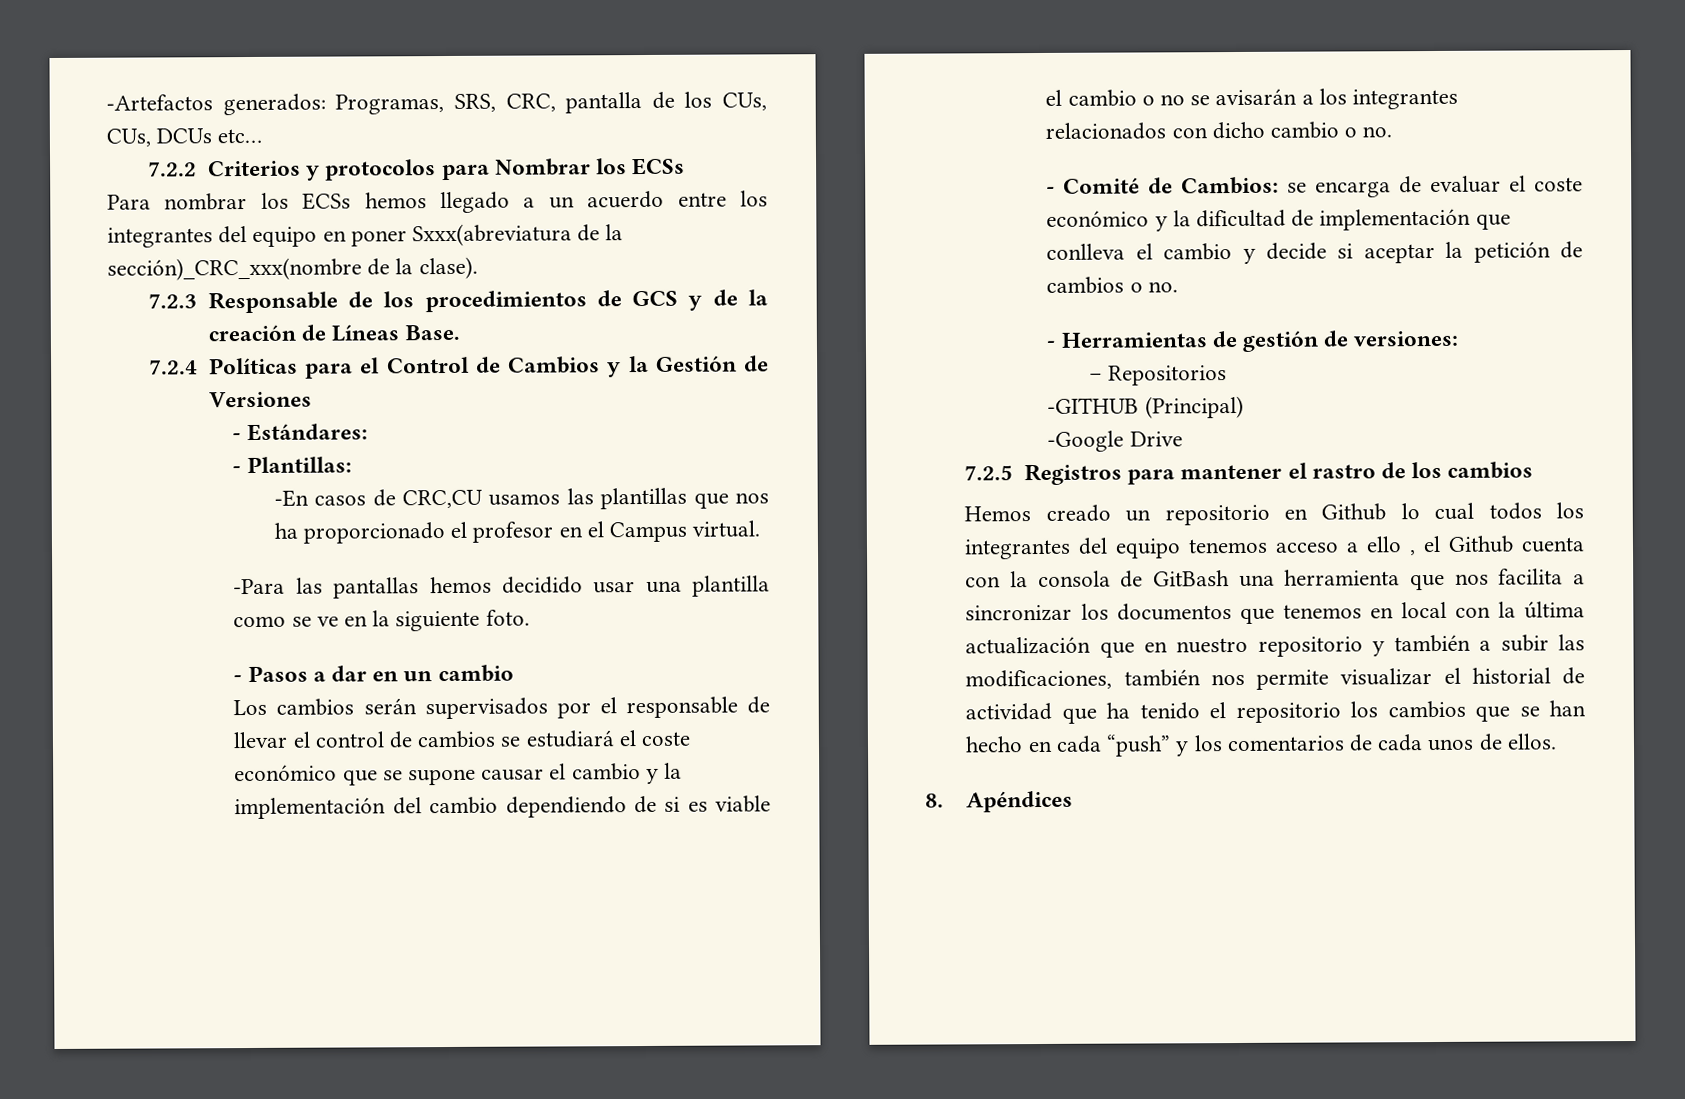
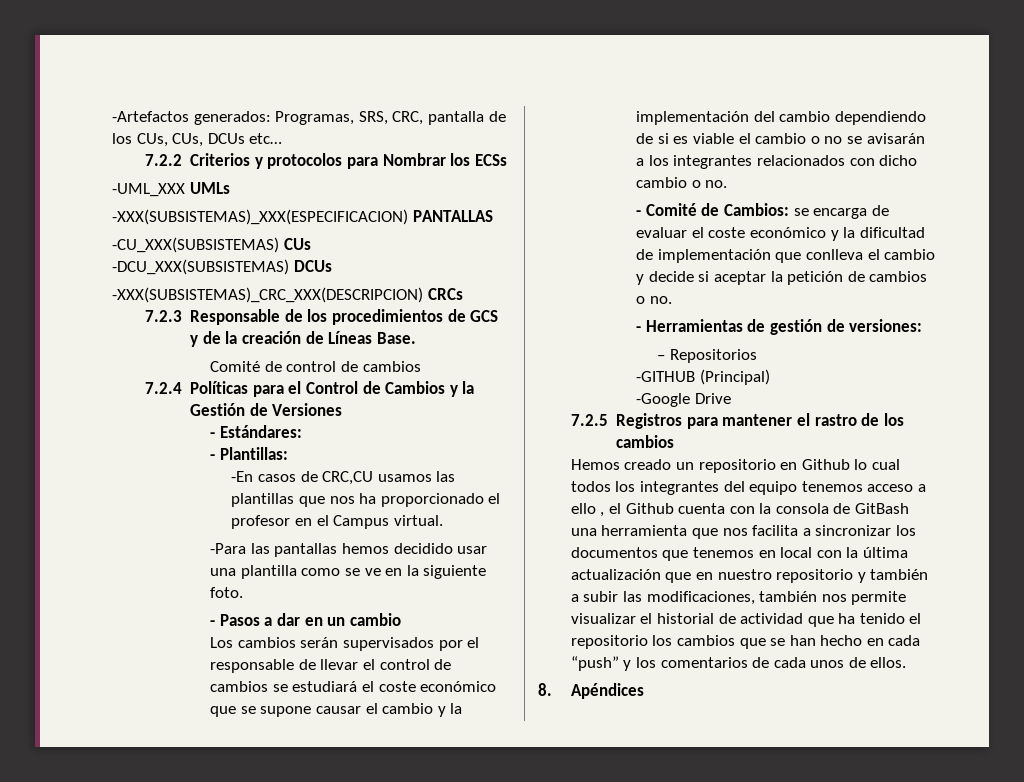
[107,190,768,214] [107,223,624,248] [107,256,478,281] Para nombrar los ECSs hemos llegado a un acuerdo entre los integrantes del equipo en poner Sxxx(abreviatura de la sección)_CRC_xxx(nombre de la clase). -> [112,182,230,197] [112,209,493,225] [112,237,311,253] [112,259,332,275] [112,287,463,303] -UML_XXX UMLs // -XXX(SUBSISTEMAS)_XXX(ESPECIFICACION) PANTALLAS // -CU_XXX(SUBSISTEMAS) CUs // -DCU_XXX(SUBSISTEMAS) DCUs // -XXX(SUBSISTEMAS)_CRC_XXX(DESCRIPCION) CRCs
(460, 332) none -> [210,361,421,372] // Comité de control de cambios

